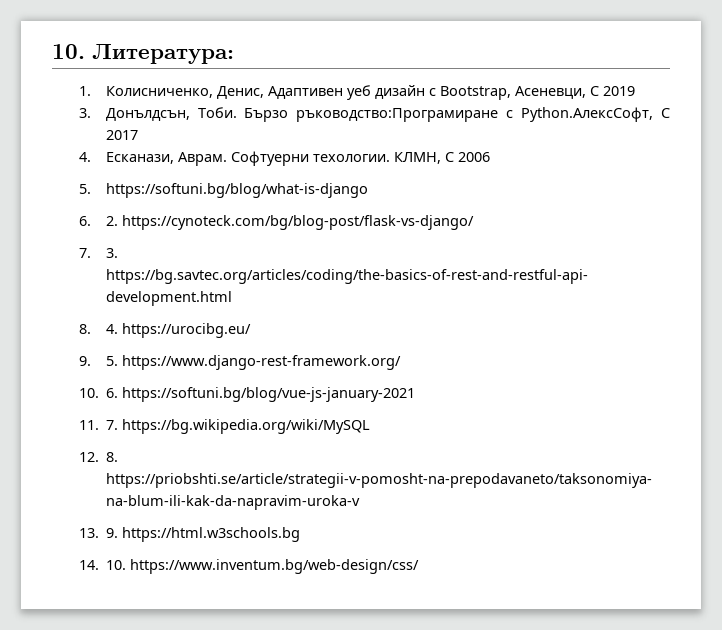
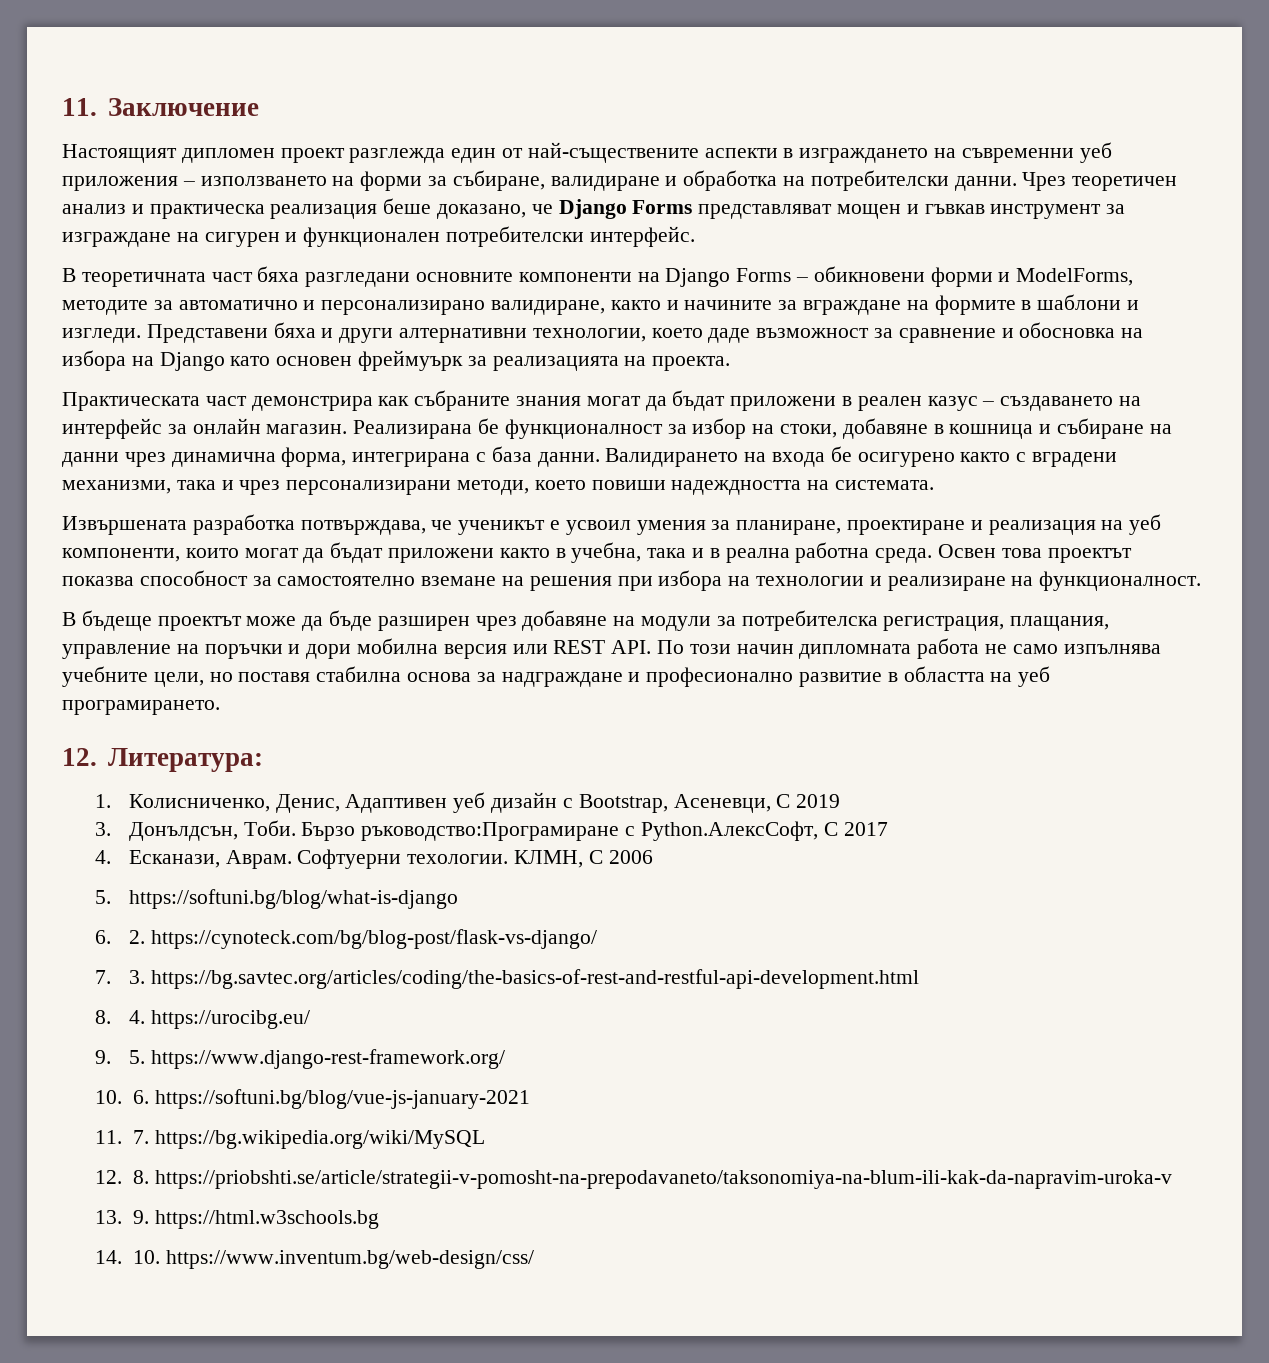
[52,44,85,59] 10. -> [62,98,259,116] [62,142,1112,163] [62,170,1178,191] [62,198,1126,219] [62,226,695,247] [62,266,1134,287] [62,294,1140,315] [62,322,1144,343] [62,350,731,371] [62,390,1142,411] [62,418,1172,439] [62,446,1118,467] [62,480,935,495] [62,514,1162,535] [62,542,1132,563] [62,570,1202,591] [62,610,1110,631] [62,638,1161,659] [62,666,1051,687] [62,700,220,715] [62,748,97,766] 11. Заключение // Настоящият дипломен проект разглежда един от най-съществените аспекти в изграждането на съвременни уеб приложения – използването на форми за събиране, валидиране и обработка на потребителски данни. Чрез теоретичен анализ и практическа реализация беше доказано, че Django Forms представляват мощен и гъвкав инструмент за изграждане на сигурен и функционален потребителски интерфейс. // В теоретичната част бяха разгледани основните компоненти на Django Forms – обикновени форми и ModelForms, методите за автоматично и персонализирано валидиране, както и начините за вграждане на формите в шаблони и изгледи. Представени бяха и други алтернативни технологии, което даде възможност за сравнение и обосновка на избора на Django като основен фреймуърк за реализацията на проекта. // Практическата част демонстрира как събраните знания могат да бъдат приложени в реален казус – създаването на интерфейс за онлайн магазин. Реализирана бе функционалност за избор на стоки, добавяне в кошница и събиране на данни чрез динамична форма, интегрирана с база данни. Валидирането на входа бе осигурено както с вградени механизми, така и чрез персонализирани методи, което повиши надеждността на системата. // Извършената разработка потвърждава, че ученикът е усвоил умения за планиране, проектиране и реализация на уеб компоненти, които могат да бъдат приложени както в учебна, така и в реална работна среда. Освен това проектът показва способност за самостоятелно вземане на решения при избора на технологии и реализиране на функционалност. // В бъдеще проектът може да бъде разширен чрез добавяне на модули за потребителска регистрация, плащания, управление на поръчки и дори мобилна версия или REST API. По този начин дипломната работа не само изпълнява учебните цели, но поставя стабилна основа за надграждане и професионално развитие в областта на уеб програмирането. // 12.

